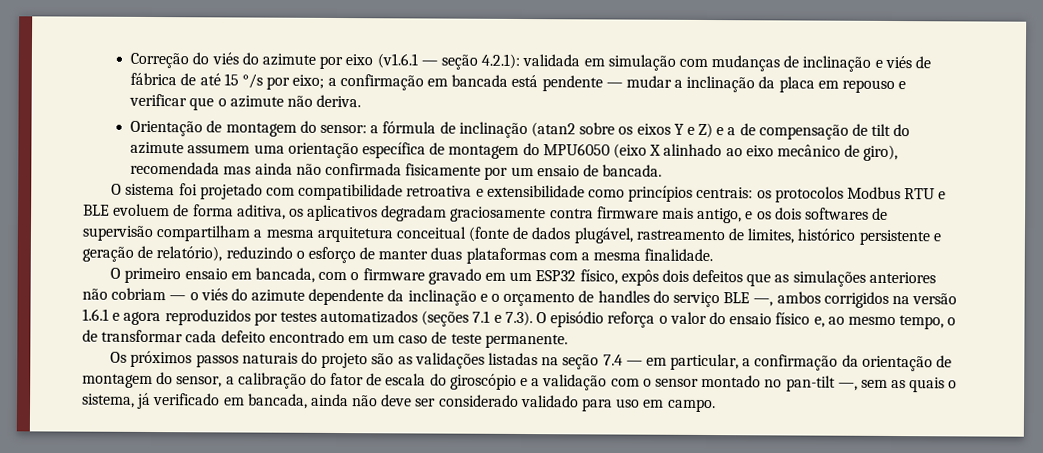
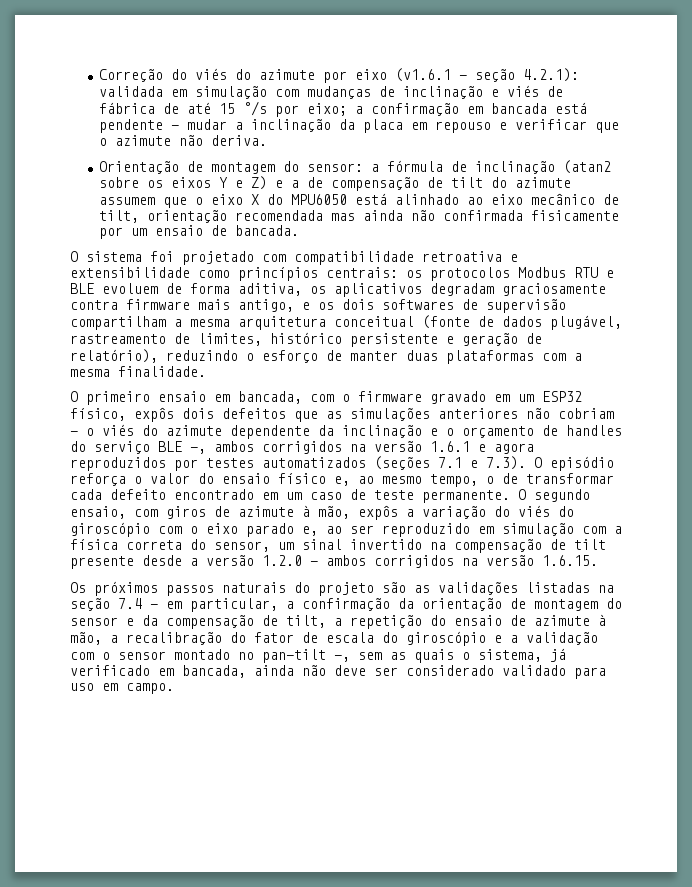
[253,142,662,159] uma orientação específica de montagem do MPU6050 (eixo X -> [162,193,387,208] que o eixo X do MPU6050 está
[863,144,899,162] giro), -> [98,210,227,223] tilt, orientação
(568, 341) none -> [518,489,590,502] [70,505,574,520] [70,522,622,537] [70,539,606,553] [70,555,598,569] O segundo ensaio, com giros de azimute à mão, expôs a variação do viés do giroscópio com o eixo parado e, ao ser reproduzido em simulação com a física correta do sensor, um sinal invertido na compensação de tilt presente desde a versão 1.2.0 — ambos corrigidos na versão 1.6.15.
[176,372,307,389] sensor, a calibração -> [70,614,606,629] [70,632,222,645] sensor e da compensação de tilt, a repetição do ensaio de azimute à mão, a recalibração

